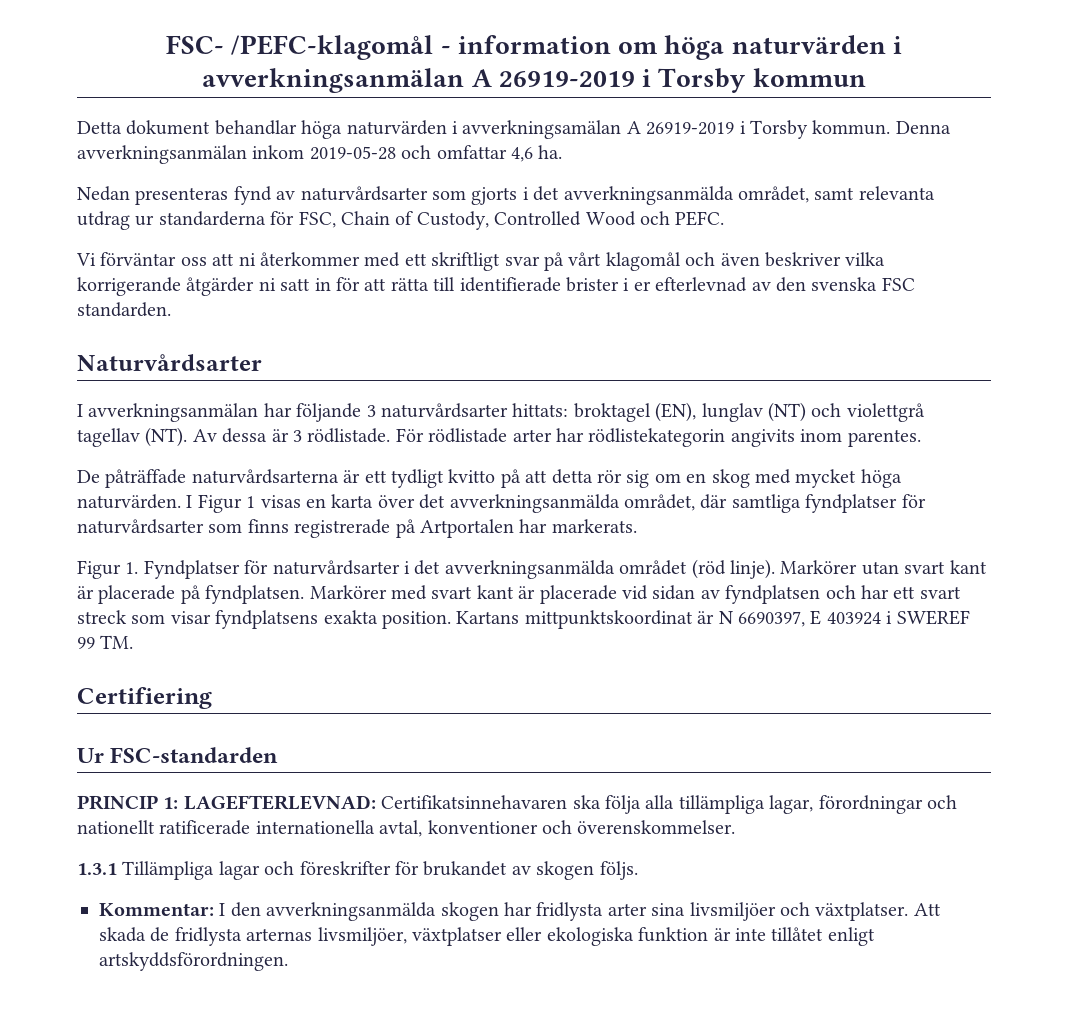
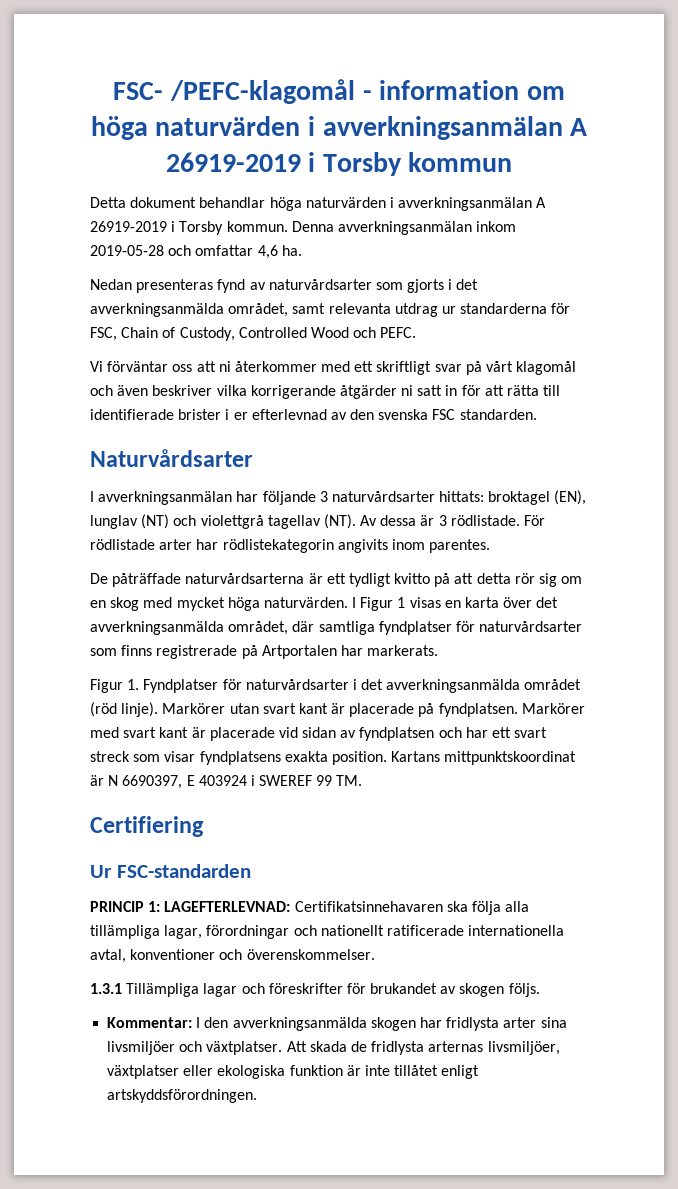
[462,120,622,139] avverkningsamälan -> [398,197,533,211] avverkningsanmälan

